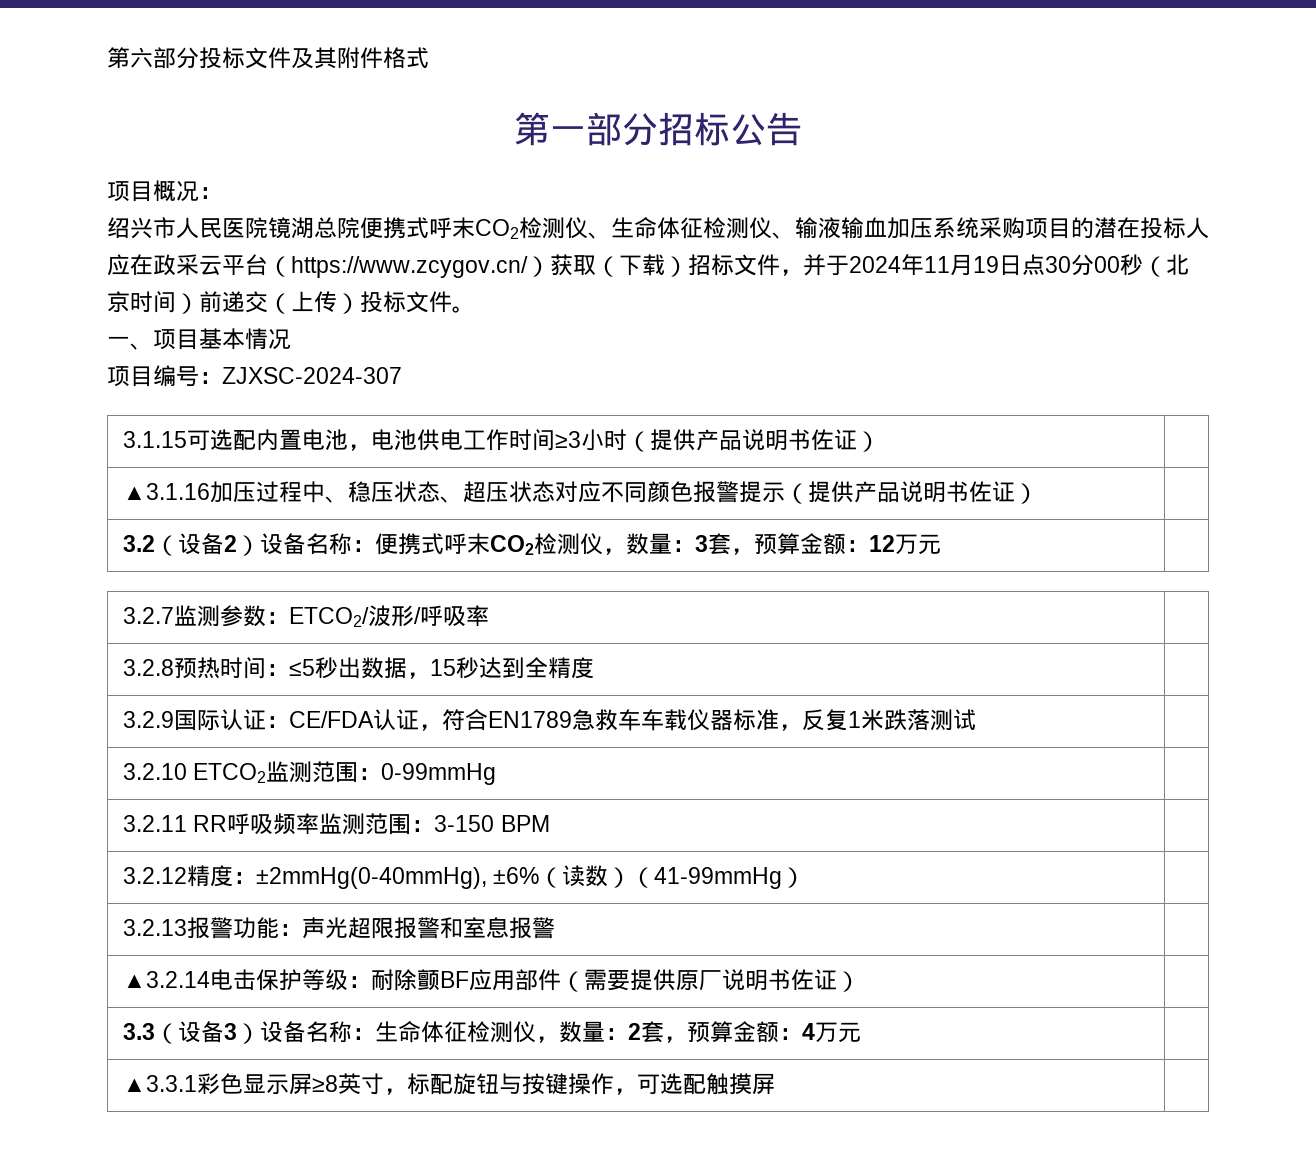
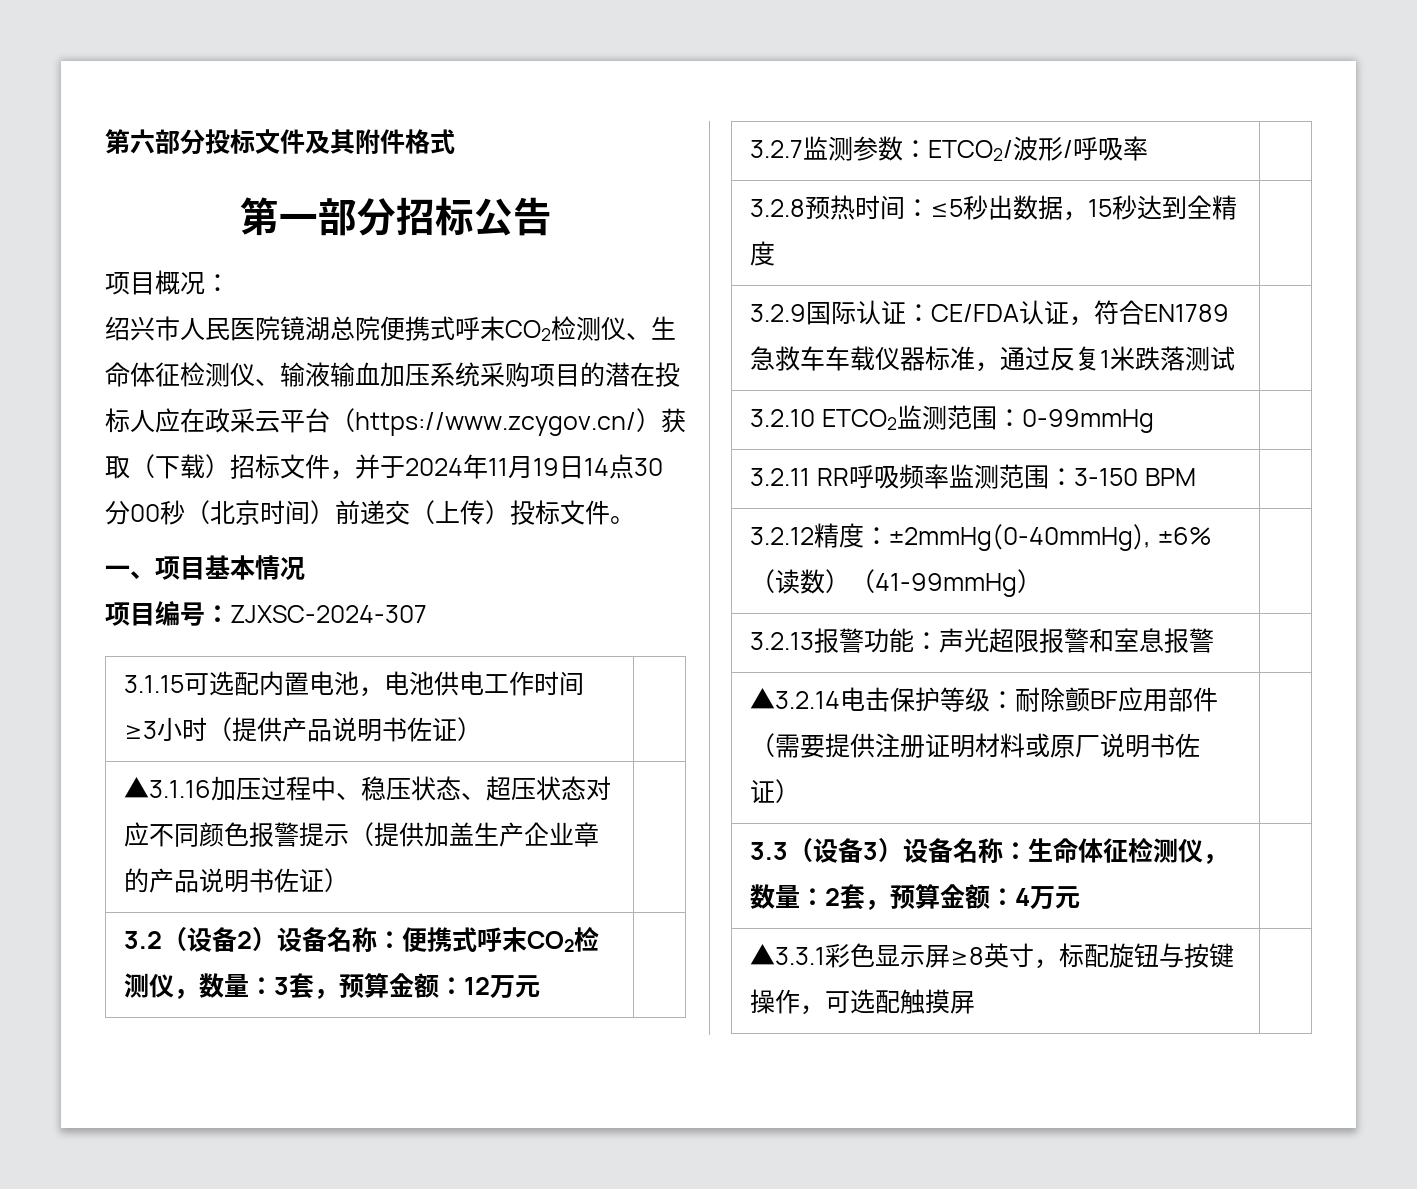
(1022, 265) none -> [584,458,609,476] 14
(855, 492) none -> [424,822,600,847] [124,868,150,893] 加盖生产企业章的
(803, 727) none -> [1000,346,1051,371] 通过
(677, 980) none -> [875,733,1051,758] 注册证明材料或

